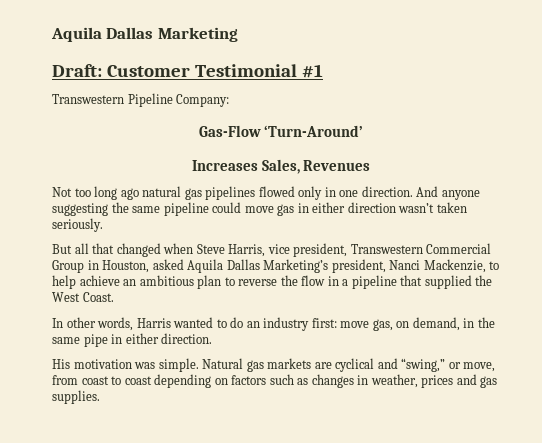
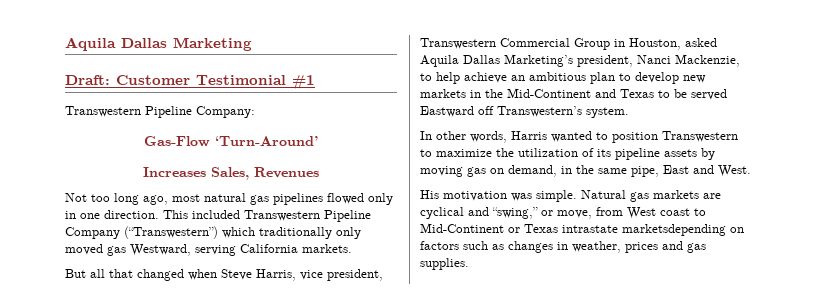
[120,188,139,200] ago -> [143,194,200,205] ago, most
[416,186,480,200] [52,202,467,216] [52,218,103,232] And anyone suggesting the same pipeline could move gas in either direction wasn’t taken seriously. -> [163,210,371,222] [65,226,361,239] [65,244,352,256] This included Transwestern Pipeline Company (“Transwestern”) which traditionally only moved gas Westward, serving California markets.
[238,275,493,289] [52,292,114,302] reverse the flow in a pipeline that supplied the West Coast. -> [635,72,706,84] [420,88,727,100] [420,106,629,118] develop new markets in the Mid-Continent and Texas to be served Eastward off Transwestern’s system.
[230,317,393,331] do an industry first: move gas, -> [612,131,738,143] [420,148,715,160] [420,166,486,177] position Transwestern to maximize the utilization of its pipeline assets by moving gas
[83,333,213,347] pipe in either direction. -> [631,165,751,177] pipe, East and West.
(78, 380) none -> [627,207,656,219] West
[124,374,212,388] coast depending -> [420,223,726,236] Mid-Continent or Texas intrastate marketsdepending

